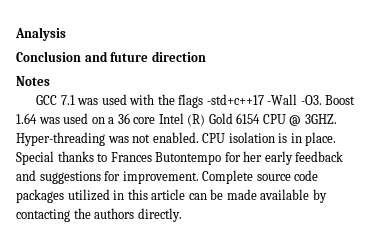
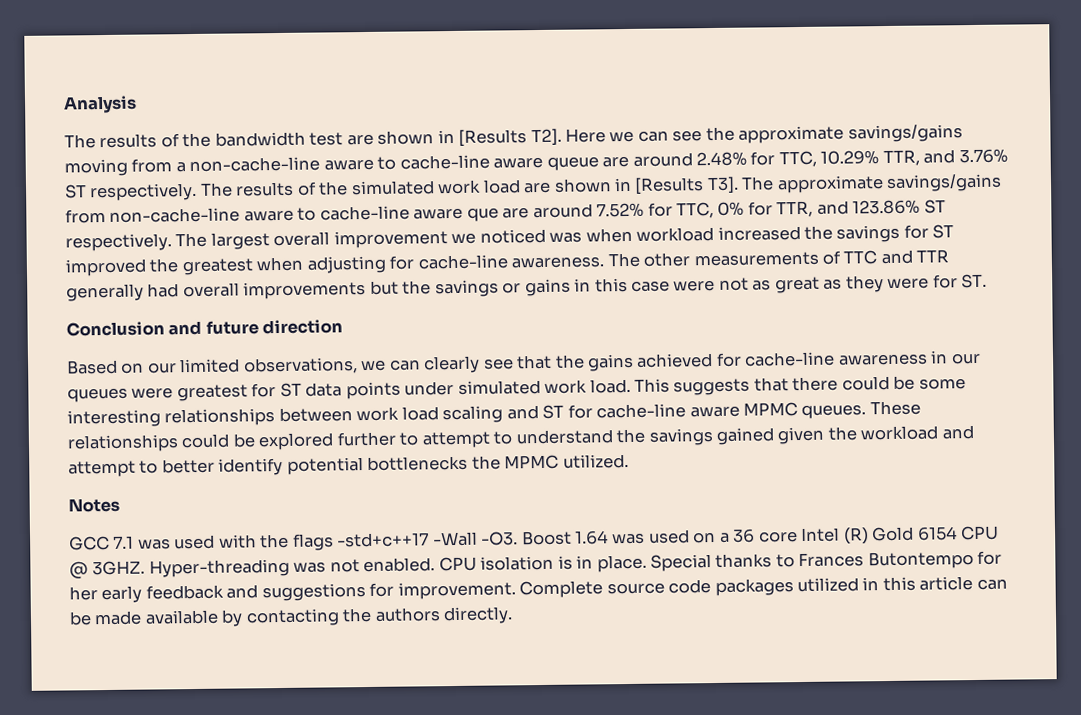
[16,51,206,62] Conclusion and future direction -> [64,124,963,149] [64,148,1008,177] [64,173,1003,202] [65,199,946,224] [65,224,955,252] [65,249,950,277] [66,273,988,302] [66,319,344,337] [67,350,981,375] [67,375,966,403] [67,400,921,428] [67,425,974,453] [68,453,629,478] The results of the bandwidth test are shown in [Results T2]. Here we can see the approximate savings/gains moving from a non-cache-line aware to cache-line aware queue are around 2.48% for TTC, 10.29% TTR, and 3.76% ST respectively. The results of the simulated work load are shown in [Results T3]. The approximate savings/gains from non-cache-line aware to cache-line aware que are around 7.52% for TTC, 0% for TTR, and 123.86% ST respectively. The largest overall improvement we noticed was when workload increased the savings for ST improved the greatest when adjusting for cache-line awareness. The other measurements of TTC and TTR generally had overall improvements but the savings or gains in this case were not as great as they were for ST. // Conclusion and future direction // Based on our limited observations, we can clearly see that the gains achieved for cache-line awareness in our queues were greatest for ST data points under simulated work load. This suggests that there could be some interesting relationships between work load scaling and ST for cache-line aware MPMC queues. These relationships could be explored further to attempt to understand the savings gained given the workload and attempt to better identify potential bottlenecks the MPMC utilized.

